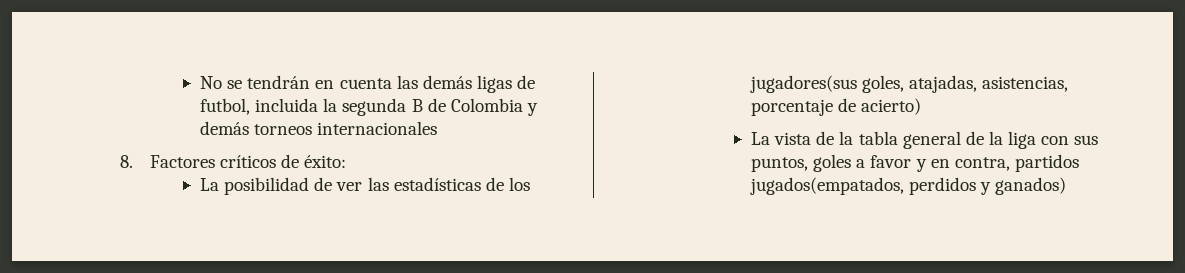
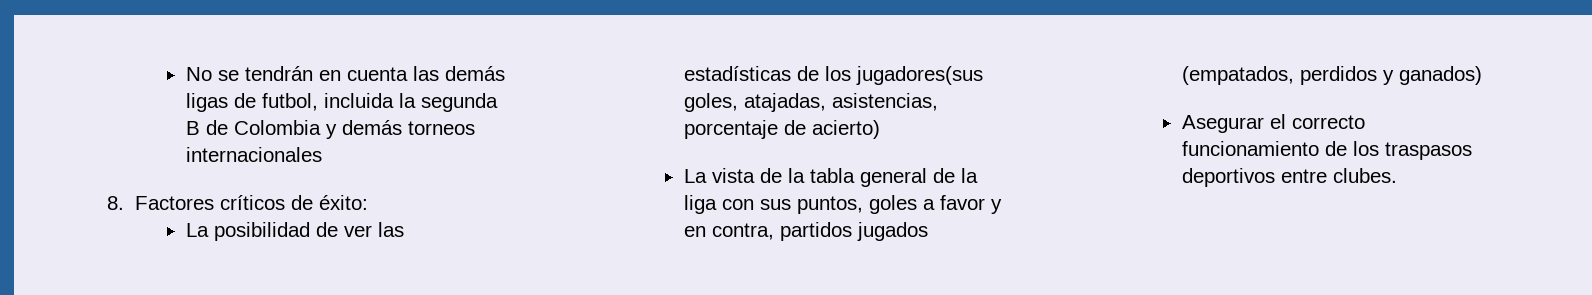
[749,177,904,195] jugados(empatados, -> [856,222,928,241] [1181,66,1294,85] jugados (empatados,
(1067, 186) none -> [1181,114,1365,133] [1181,141,1472,160] [1181,168,1397,187] // Asegurar el correcto funcionamiento de los traspasos deportivos entre clubes.

